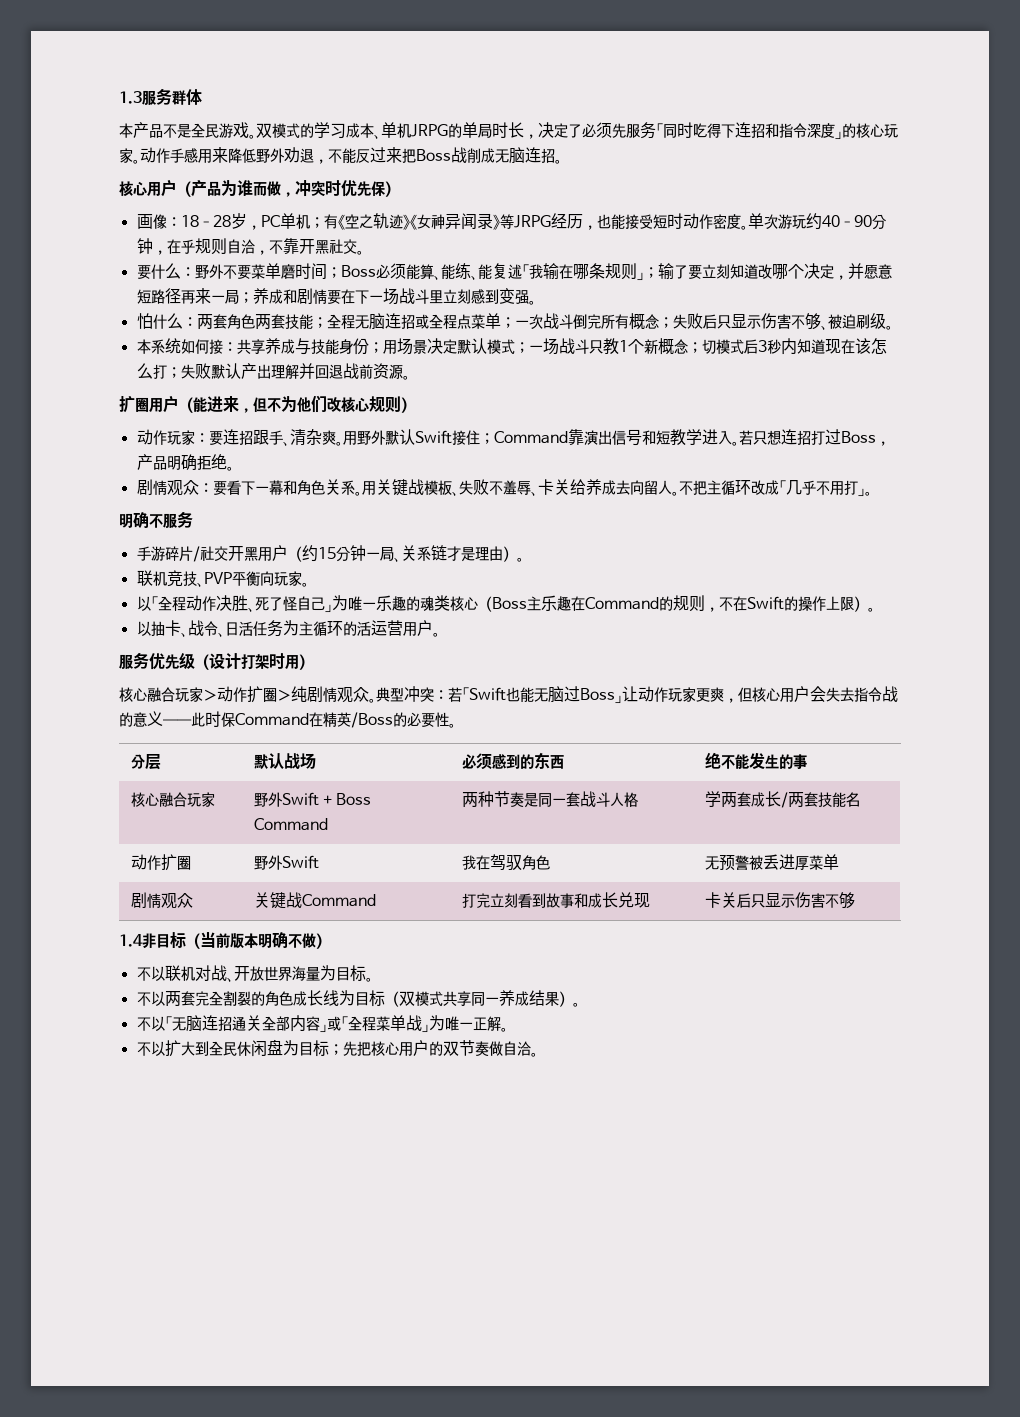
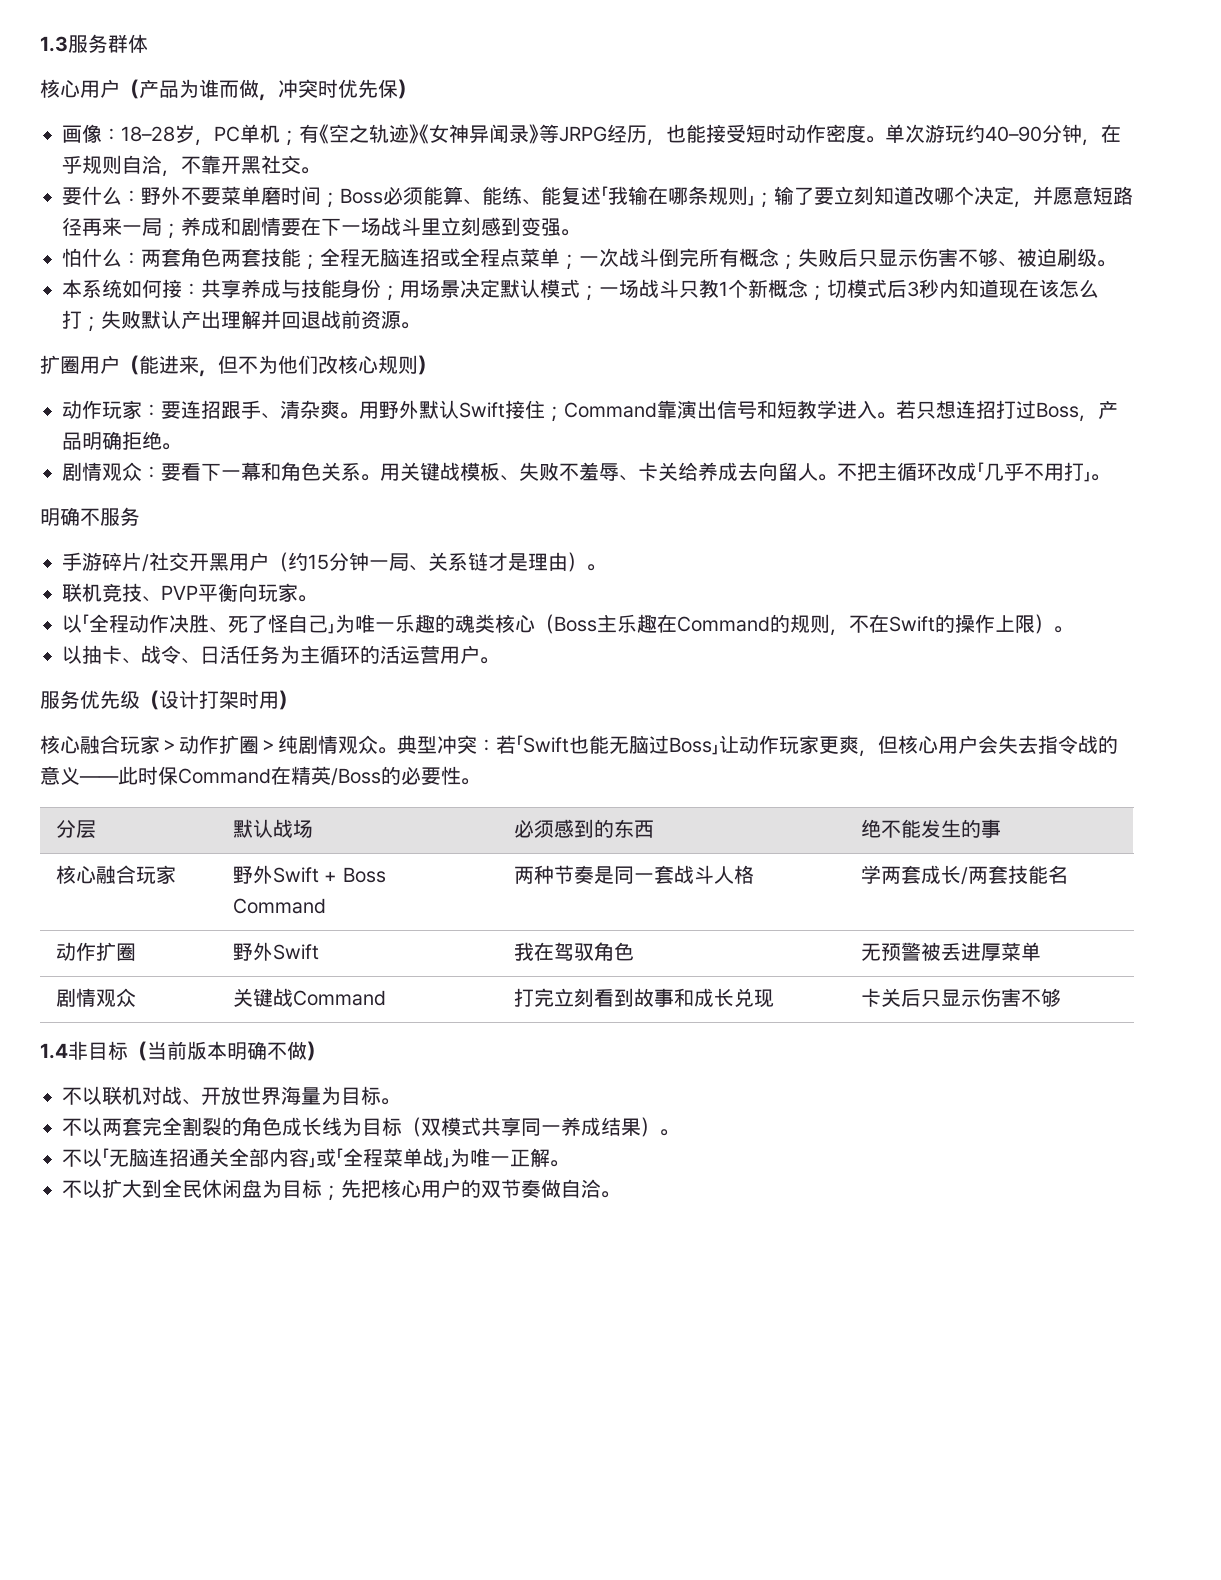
[119,122,898,140] [119,147,562,164] // 本产品不是全民游戏。双模式的学习成本、单机JRPG的单局时长，决定了必须先服务「同时吃得下连招和指令深度」的核心玩家。动作手感用来降低野外劝退，不能反过来把Boss战削成无脑连招。 -> (148, 43) none

